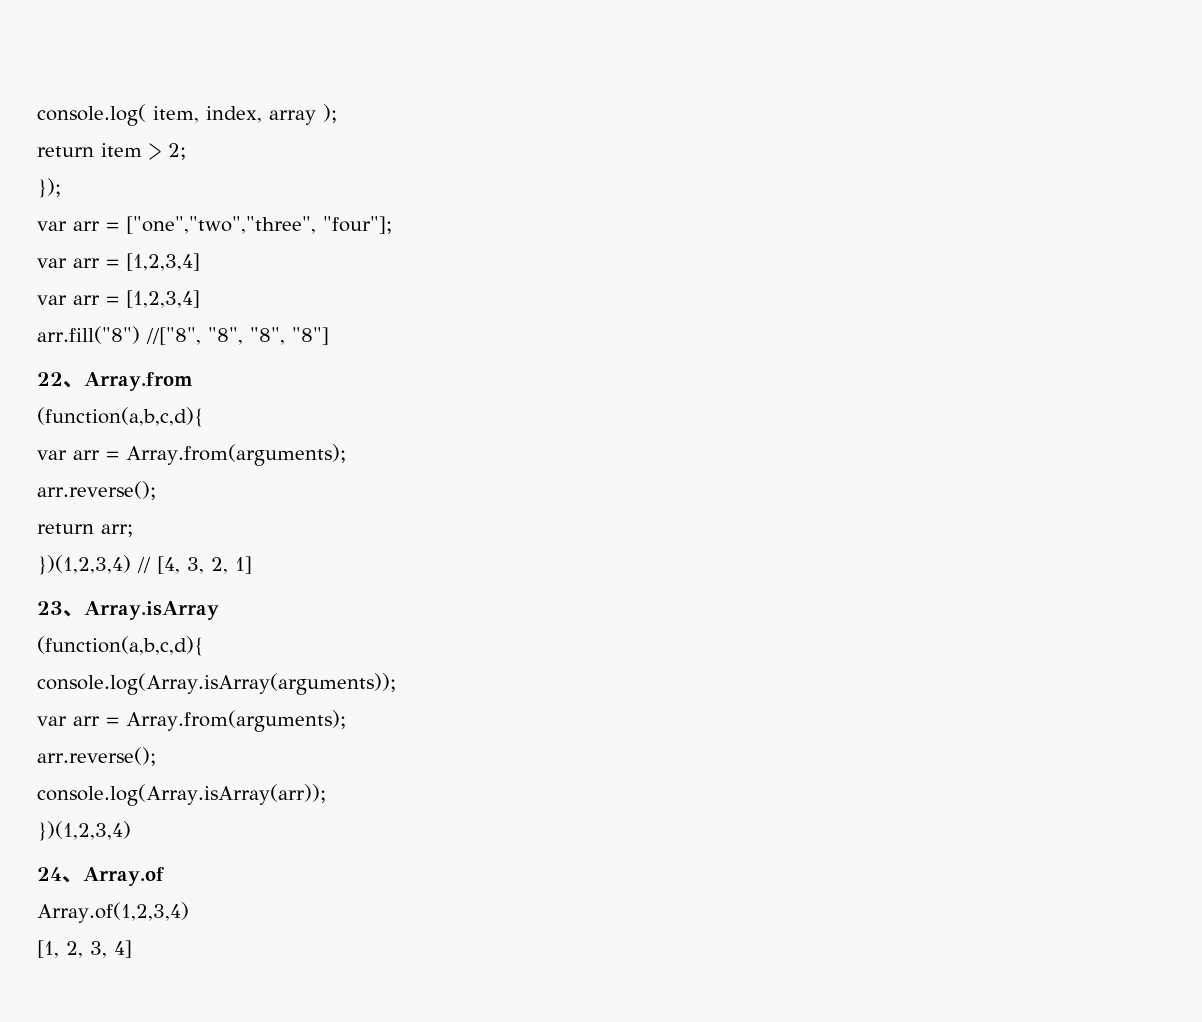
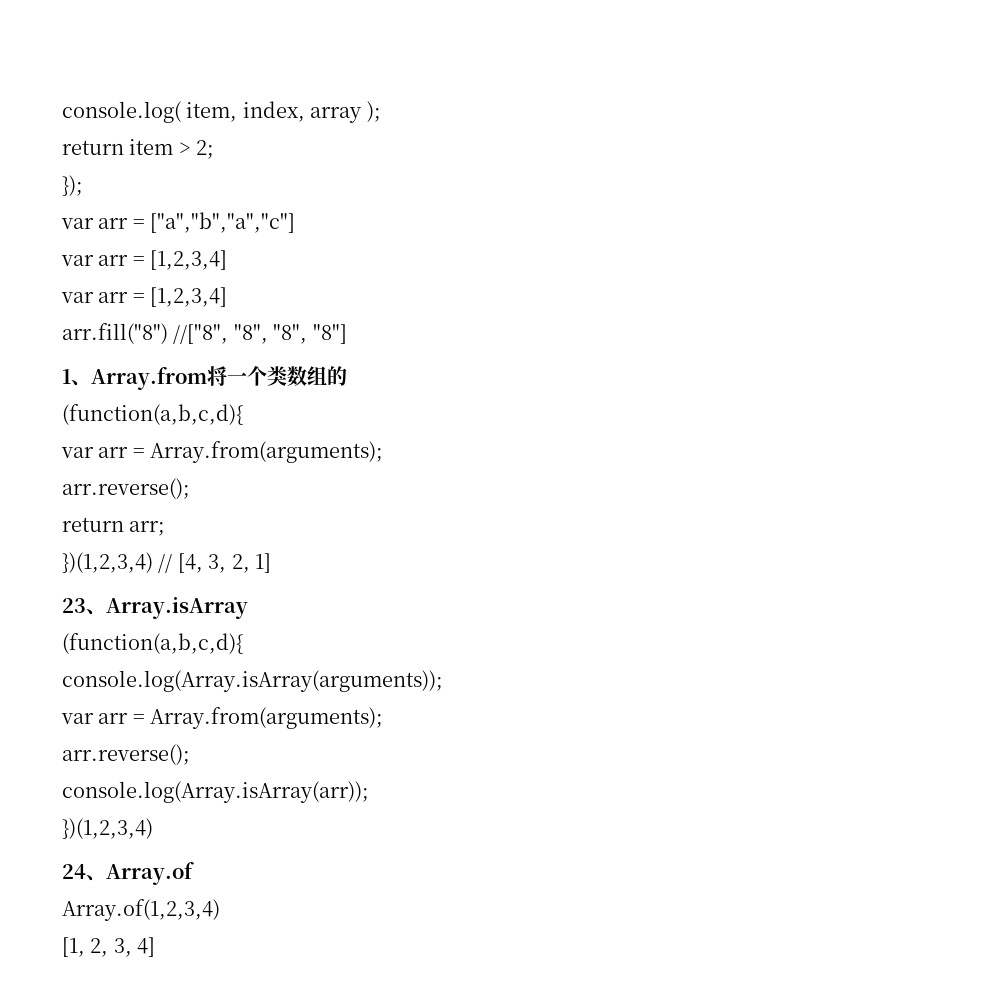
[126,216,392,234] ["one","two","three", "four"]; -> [150,212,296,233] ["a","b","a","c"]
[37,372,63,386] 22 -> [62,369,71,384] 1
(193, 381) none -> [207,366,347,386] 将一个类数组的

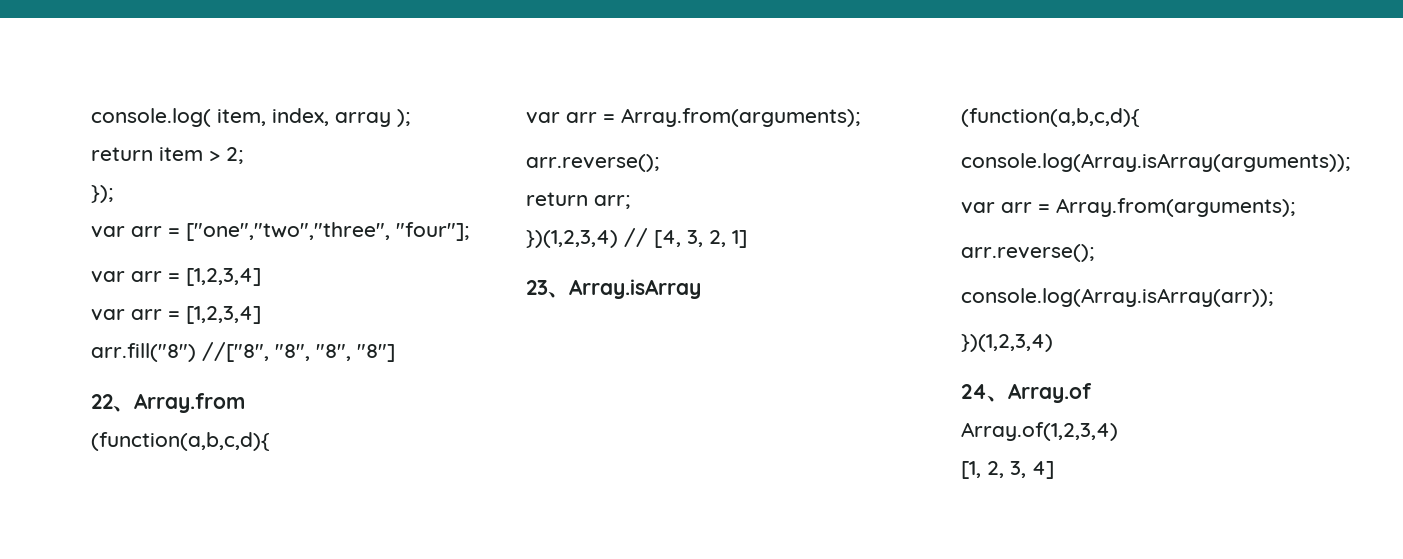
[150,212,296,233] ["a","b","a","c"] -> [186,222,469,241] ["one","two","three", "four"];
[62,369,71,384] 1 -> [91,394,113,409] 22
[207,366,347,386] 将一个类数组的 -> (245, 403) none

